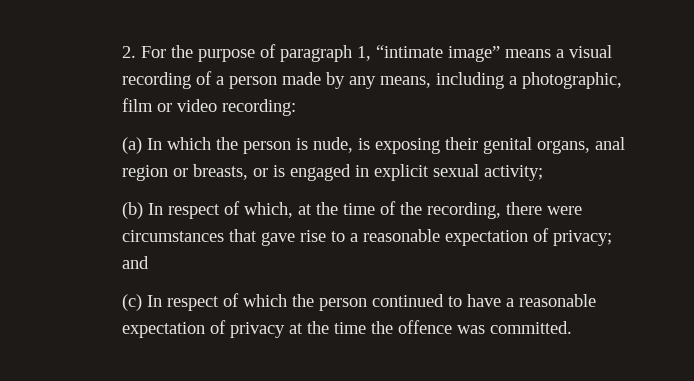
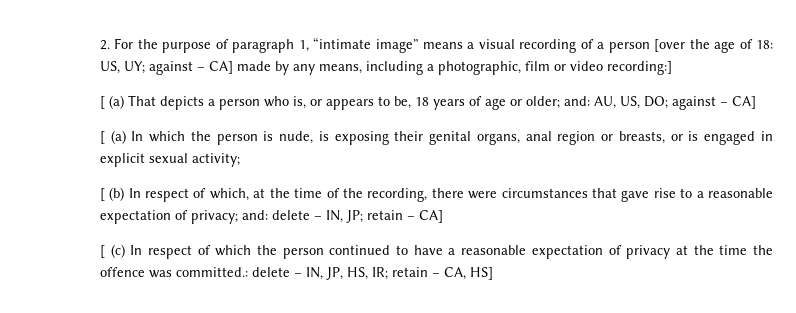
(278, 82) none -> [654,39,774,53] [99,61,233,75] [over the age of 18: US, UY; against – CA]
[222,99,297,116] recording: // -> [606,61,672,75] [99,95,756,110] [99,131,105,144] recording:] // [ (a) That depicts a person who is, or appears to be, 18 years of age or older; and: AU, US, DO; against – CA] // [
(544, 173) none -> [99,188,105,201] [
[122,256,150,269] and // -> [241,210,443,223] [99,245,105,258] and: delete – IN, JP; retain – CA] // [
[490,321,573,334] committed. -> [175,267,493,280] committed.: delete – IN, JP, HS, IR; retain – CA, HS]

